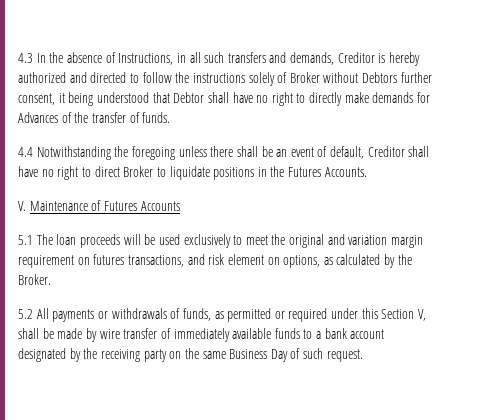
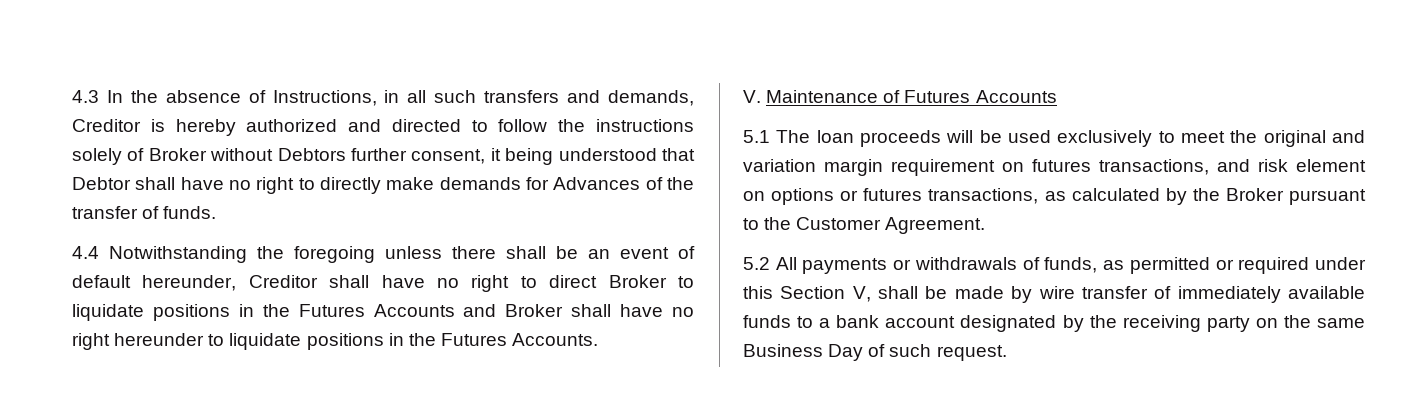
[330,146,365,159] default, -> [72,275,237,291] default hereunder,
(322, 172) none -> [373,304,694,317] [72,333,507,350] Accounts and Broker shall have no right hereunder to liquidate positions in the Futures
[283,254,412,268] [18,274,51,285] options, as calculated by the Broker. -> [771,188,1366,205] [743,217,986,234] options or futures transactions, as calculated by the Broker pursuant to the Customer Agreement.

